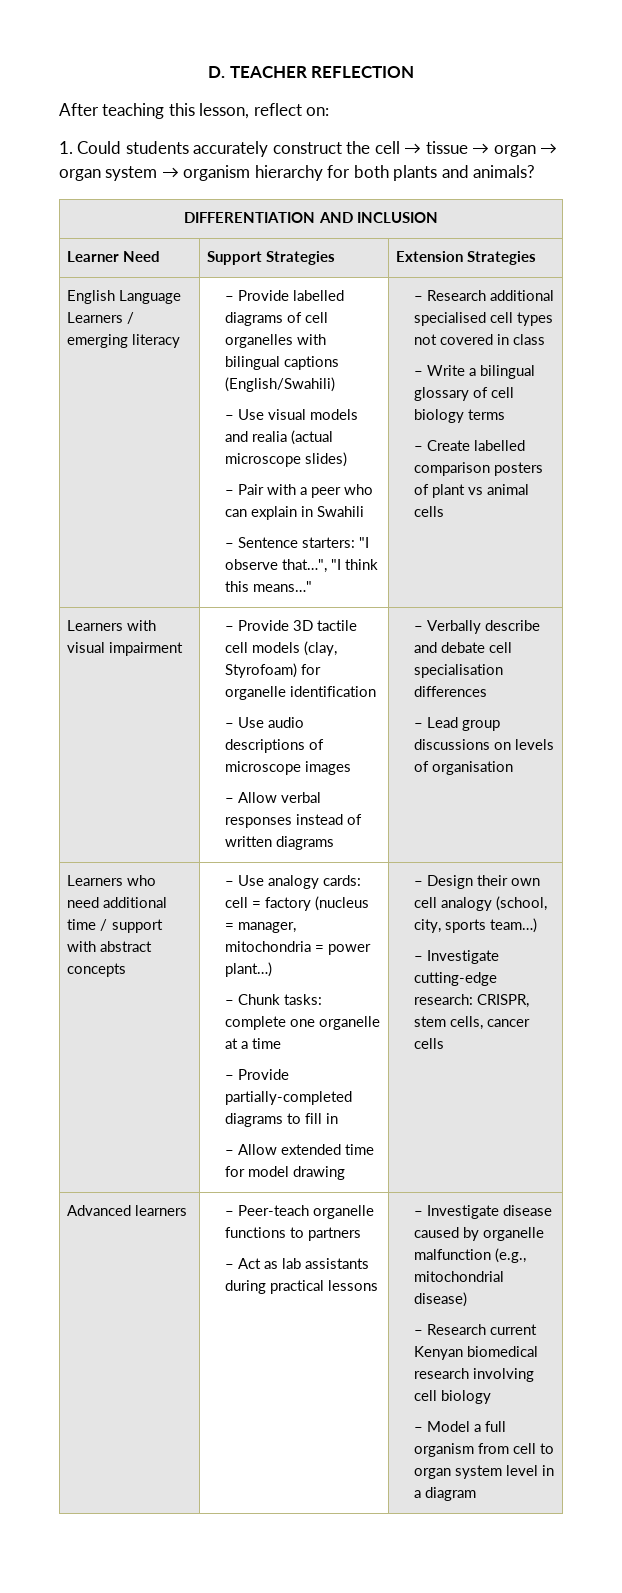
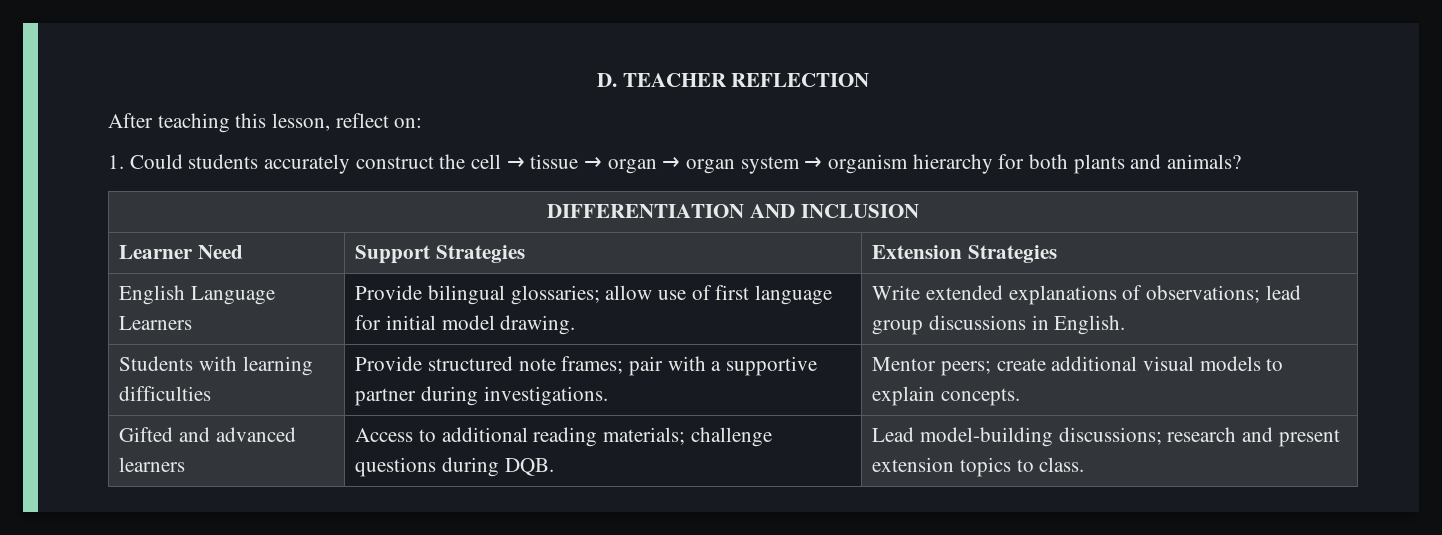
[127,312,135,324] [67,334,181,348] [224,290,344,301] [224,312,328,326] [224,334,326,348] [224,356,339,370] [224,377,335,392] [224,409,358,420] [224,430,333,445] [224,452,347,467] [224,484,374,498] [224,506,364,520] [224,537,369,548] [224,559,378,573] [224,581,312,592] [413,290,554,301] [413,312,553,326] [413,334,545,345] [413,365,535,379] [413,387,514,401] [413,409,505,423] [413,440,525,451] [413,462,543,476] [413,484,529,498] [413,506,444,517] [67,620,157,631] [67,642,184,656] [224,620,357,631] [224,641,337,656] [224,663,321,678] [224,686,376,700] [224,717,304,728] [224,739,324,753] [224,761,351,775] [224,792,321,803] [224,814,362,828] [224,836,334,850] [413,620,540,634] [413,642,512,653] [413,664,503,678] [413,686,487,697] [413,717,500,731] [413,739,554,750] [413,761,513,775] [67,875,157,886] [67,897,168,908] [67,919,163,933] [67,941,153,952] [67,963,127,977] [224,875,361,889] [224,896,369,911] [224,922,296,933] [224,941,371,955] [224,962,272,977] [224,994,322,1005] [224,1016,380,1030] [224,1038,281,1049] [224,1069,289,1080] [224,1091,352,1105] [224,1113,338,1127] [224,1144,374,1155] [224,1166,345,1180] [413,875,540,889] [413,896,547,911] [413,918,537,933] [413,950,499,964] [413,972,497,986] [413,994,529,1008] [413,1016,530,1030] [413,1038,444,1049] [67,1205,188,1216] [224,1205,374,1219] [224,1227,361,1241] [224,1258,369,1269] [224,1280,378,1294] [413,1205,552,1219] [413,1227,544,1241] [413,1248,526,1263] [413,1271,504,1282] [413,1292,467,1307] [413,1324,537,1335] [413,1346,538,1360] [413,1368,534,1382] [413,1390,491,1404] [413,1421,506,1432] [413,1443,554,1457] [413,1465,554,1479] [413,1487,476,1501] / emerging literacy | – Provide labelled diagrams of cell organelles with bilingual captions (English/Swahili) // – Use visual models and realia (actual microscope slides) // – Pair with a peer who can explain in Swahili // – Sentence starters: "I observe that…", "I think this means…" | – Research additional specialised cell types not covered in class // – Write a bilingual glossary of cell biology terms // – Create labelled comparison posters of plant vs animal cells // Learners with visual impairment | – Provide 3D tactile cell models (clay, Styrofoam) for organelle identification // – Use audio descriptions of microscope images // – Allow verbal responses instead of written diagrams | – Verbally describe and debate cell specialisation differences // – Lead group discussions on levels of organisation // Learners who need additional time / support with abstract concepts | – Use analogy cards: cell = factory (nucleus = manager, mitochondria = power plant…) // – Chunk tasks: complete one organelle at a time // – Provide partially-completed diagrams to fill in // – Allow extended time for model drawing | – Design their own cell analogy (school, city, sports team…) // – Investigate cutting-edge research: CRISPR, stem cells, cancer cells // Advanced learners | – Peer-teach organelle functions to partners // – Act as lab assistants during practical lessons | – Investigate disease caused by organelle malfunction (e.g., mitochondrial disease) // – Research current Kenyan biomedical research involving cell biology // – Model a full organism from cell to organ system level in a diagram -> [355,285,832,305] [355,315,576,335] [872,285,1301,305] [872,315,1126,335] [119,356,313,376] [119,386,212,401] [355,356,817,376] [355,386,608,406] [872,356,1284,376] [872,386,1020,406] [119,427,296,442] [119,457,186,472] [355,427,772,447] [355,457,554,477] [872,427,1340,447] [872,457,1085,477] | Provide bilingual glossaries; allow use of first language for initial model drawing. | Write extended explanations of observations; lead group discussions in English. // Students with learning difficulties | Provide structured note frames; pair with a supportive partner during investigations. | Mentor peers; create additional visual models to explain concepts. // Gifted and advanced learners | Access to additional reading materials; challenge questions during DQB. | Lead model-building discussions; research and present extension topics to class.

